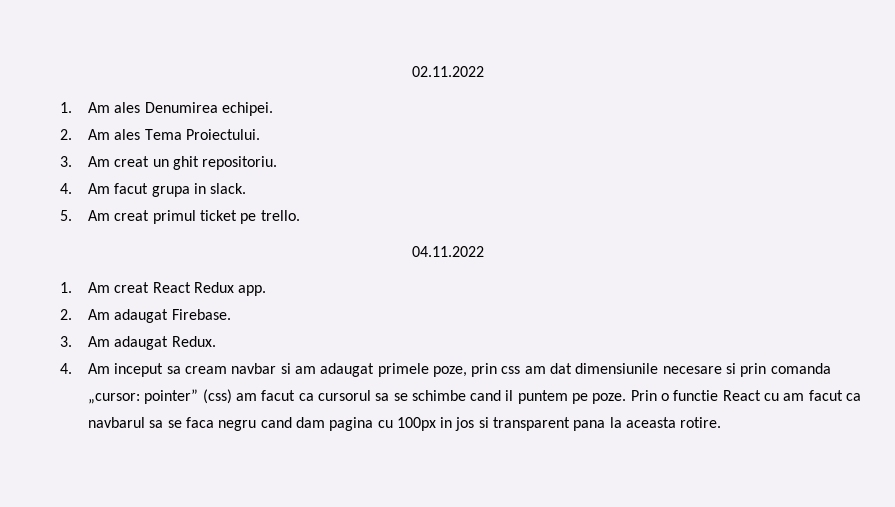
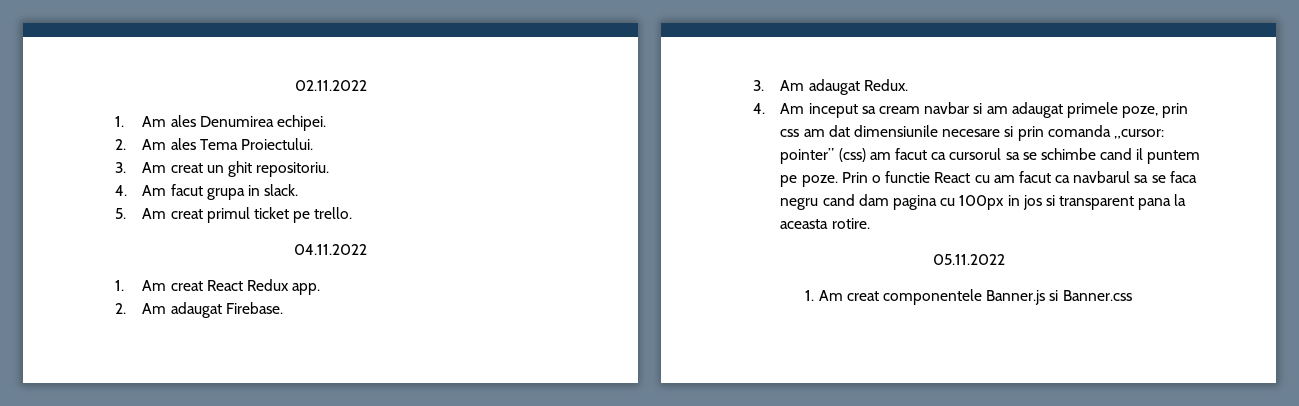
(722, 422) none -> [932,254,1005,265] [805,289,1132,305] // 05.11.2022 // 1. Am creat componentele Banner.js si Banner.css

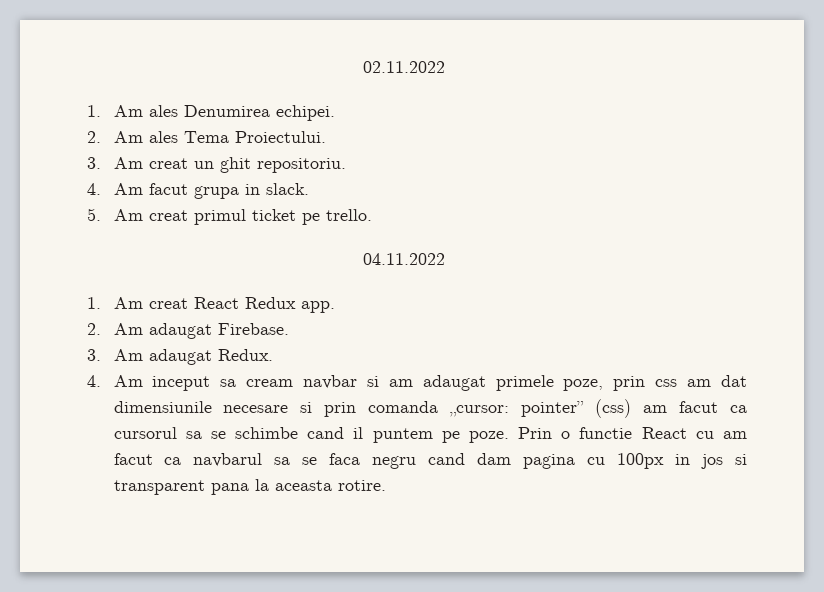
[932,254,1005,265] [805,289,1132,305] // 05.11.2022 // 1. Am creat componentele Banner.js si Banner.css -> (386, 485) none

